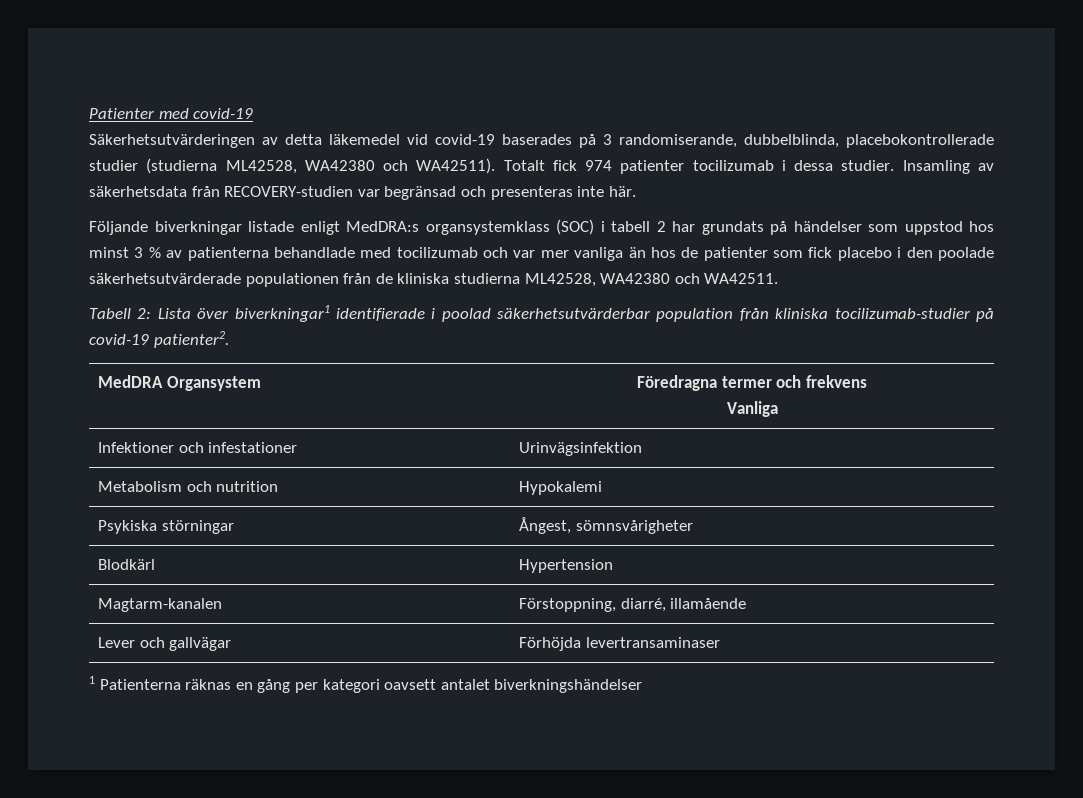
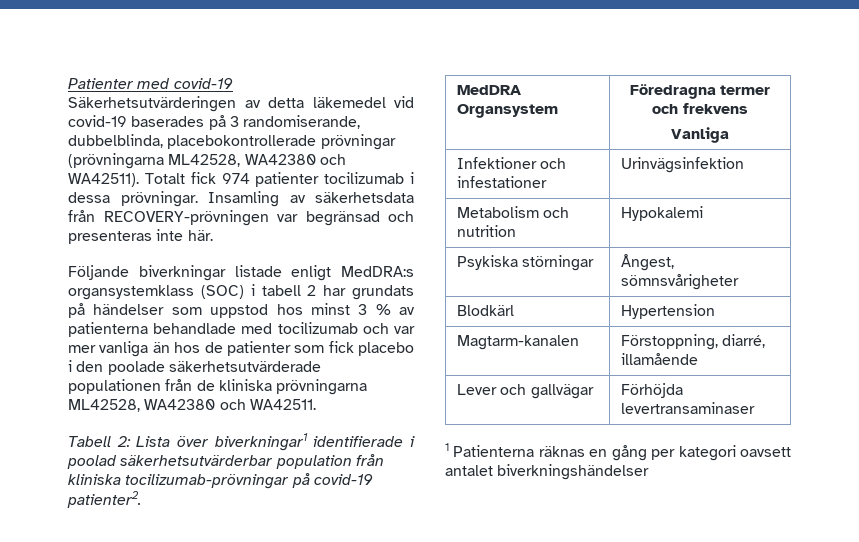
[89,158,218,174] studier (studierna -> [320,134,396,150] [68,153,164,169] prövningar (prövningarna
[841,160,895,171] studier. -> [120,191,198,207] prövningar.
[224,186,354,197] RECOVERY-studien -> [103,210,269,226] RECOVERY-prövningen
[453,273,520,284] studierna -> [276,379,368,395] prövningarna
[834,308,970,319] tocilizumab-studier -> [125,474,290,489] tocilizumab-prövningar

